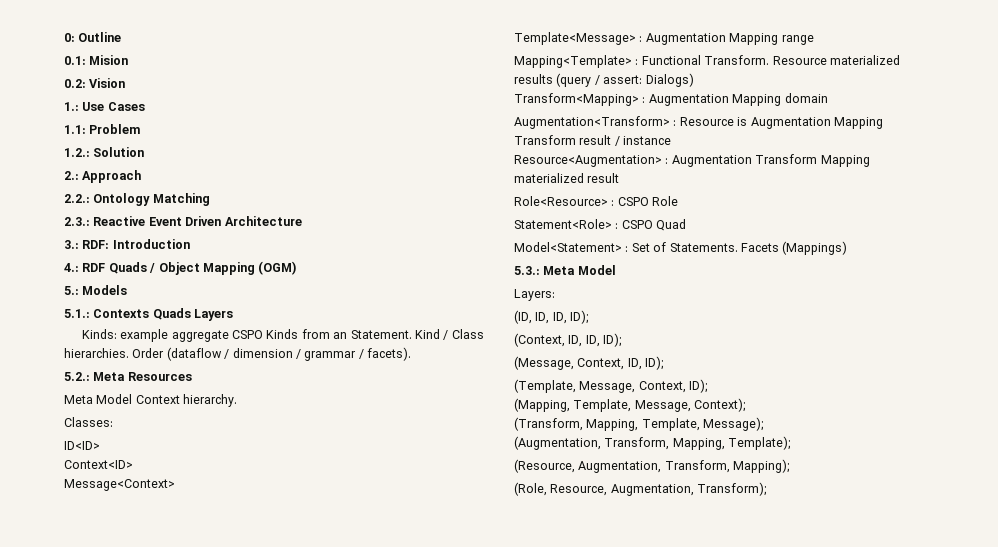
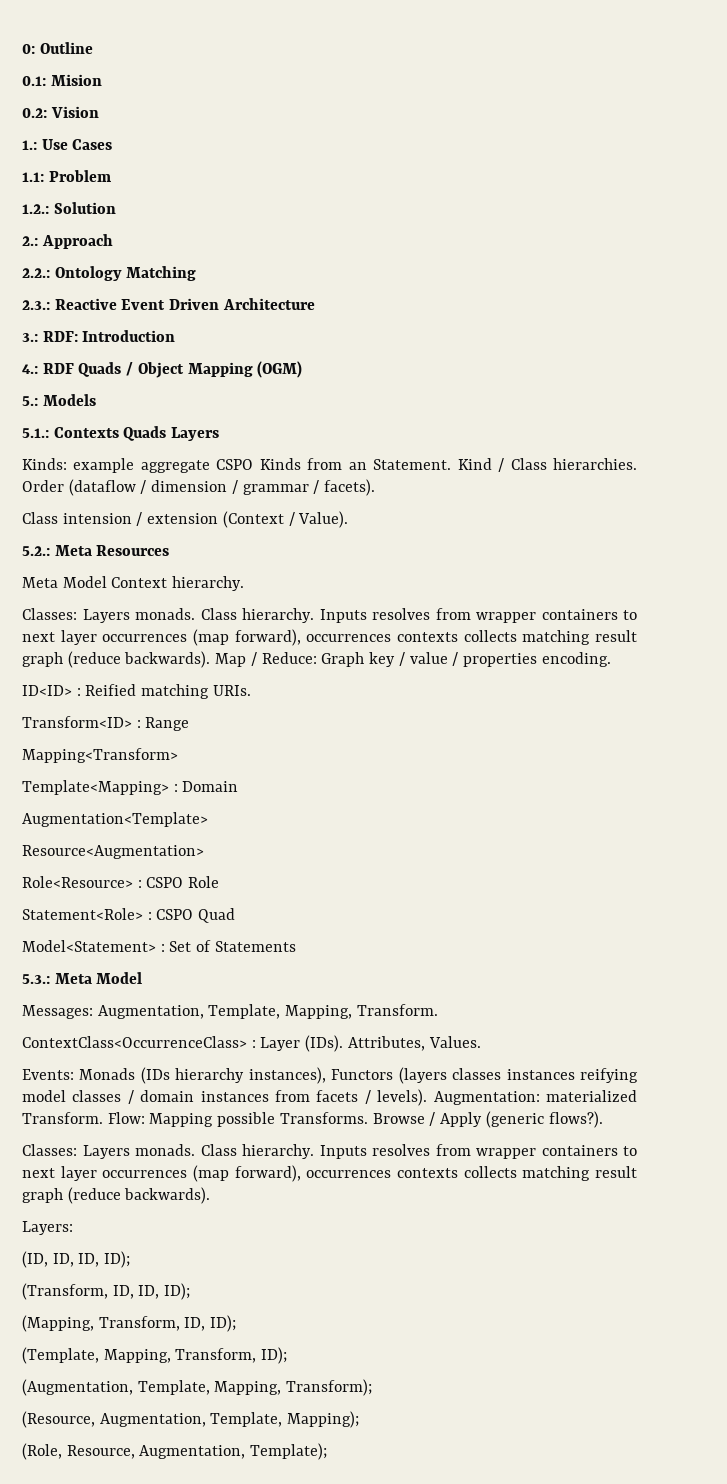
(411, 354) none -> [22,511,349,528] // Class intension / extension (Context / Value).
[64,441,100,450] [64,460,133,469] [64,479,175,491] [514,32,814,45] [514,55,900,68] [514,73,694,87] [514,93,828,106] [514,116,883,129] [514,135,672,146] [514,154,870,167] [514,173,620,183] // ID<ID> // Context<ID> // Message<Context> // Template<Message> : Augmentation Mapping range // Mapping<Template> : Functional Transform. Resource materialized results (query / assert: Dialogs) // Transform<Mapping> : Augmentation Mapping domain // Augmentation<Transform> : Resource is Augmentation Mapping Transform result / instance // Resource<Augmentation> : Augmentation Transform Mapping materialized result -> [82,608,637,623] [22,629,637,646] [22,651,611,668] [22,684,251,699] [22,716,190,731] [22,748,178,763] [22,780,239,795] [22,812,208,827] [22,845,204,859] Layers monads. Class hierarchy. Inputs resolves from wrapper containers to next layer occurrences (map forward), occurrences contexts collects matching result graph (reduce backwards). Map / Reduce: Graph key / value / properties encoding. // ID<ID> : Reified matching URIs. // Transform<ID> : Range // Mapping<Transform> // Template<Mapping> : Domain // Augmentation<Template> // Resource<Augmentation>
[669,241,848,255] Statements. Facets (Mappings) -> [214,941,296,952] Statements
(616, 270) none -> [22,1004,438,1019] [22,1035,481,1052] [22,1067,639,1084] [22,1089,637,1106] [22,1111,603,1128] [22,1144,637,1159] [22,1165,637,1182] [22,1187,211,1204] // Messages: Augmentation, Template, Mapping, Transform. // ContextClass<OccurrenceClass> : Layer (IDs). Attributes, Values. // Events: Monads (IDs hierarchy instances), Functors (layers classes instances reifying model classes / domain instances from facets / levels). Augmentation: materialized Transform. Flow: Mapping possible Transforms. Browse / Apply (generic flows?). // Classes: Layers monads. Class hierarchy. Inputs resolves from wrapper containers to next layer occurrences (map forward), occurrences contexts collects matching result graph (reduce backwards).
[514,333,622,347] [514,356,625,370] (Context, ID, ID, ID); // (Message, Context, -> [22,1283,191,1300] [22,1315,180,1332] (Transform, ID, ID, ID); // (Mapping, Transform,
[579,379,708,393] [514,398,746,412] [514,417,764,431] [514,436,791,450] Message, Context, ID); // (Mapping, Template, Message, Context); // (Transform, Mapping, Template, Message); // (Augmentation, Transform, Mapping, Template); -> [103,1347,288,1364] [22,1379,373,1396] Mapping, Transform, ID); // (Augmentation, Template, Mapping, Transform);
[664,460,730,473] Transform, -> [210,1412,283,1427] Template,
[697,482,767,496] Transform); -> [250,1443,328,1460] Template);

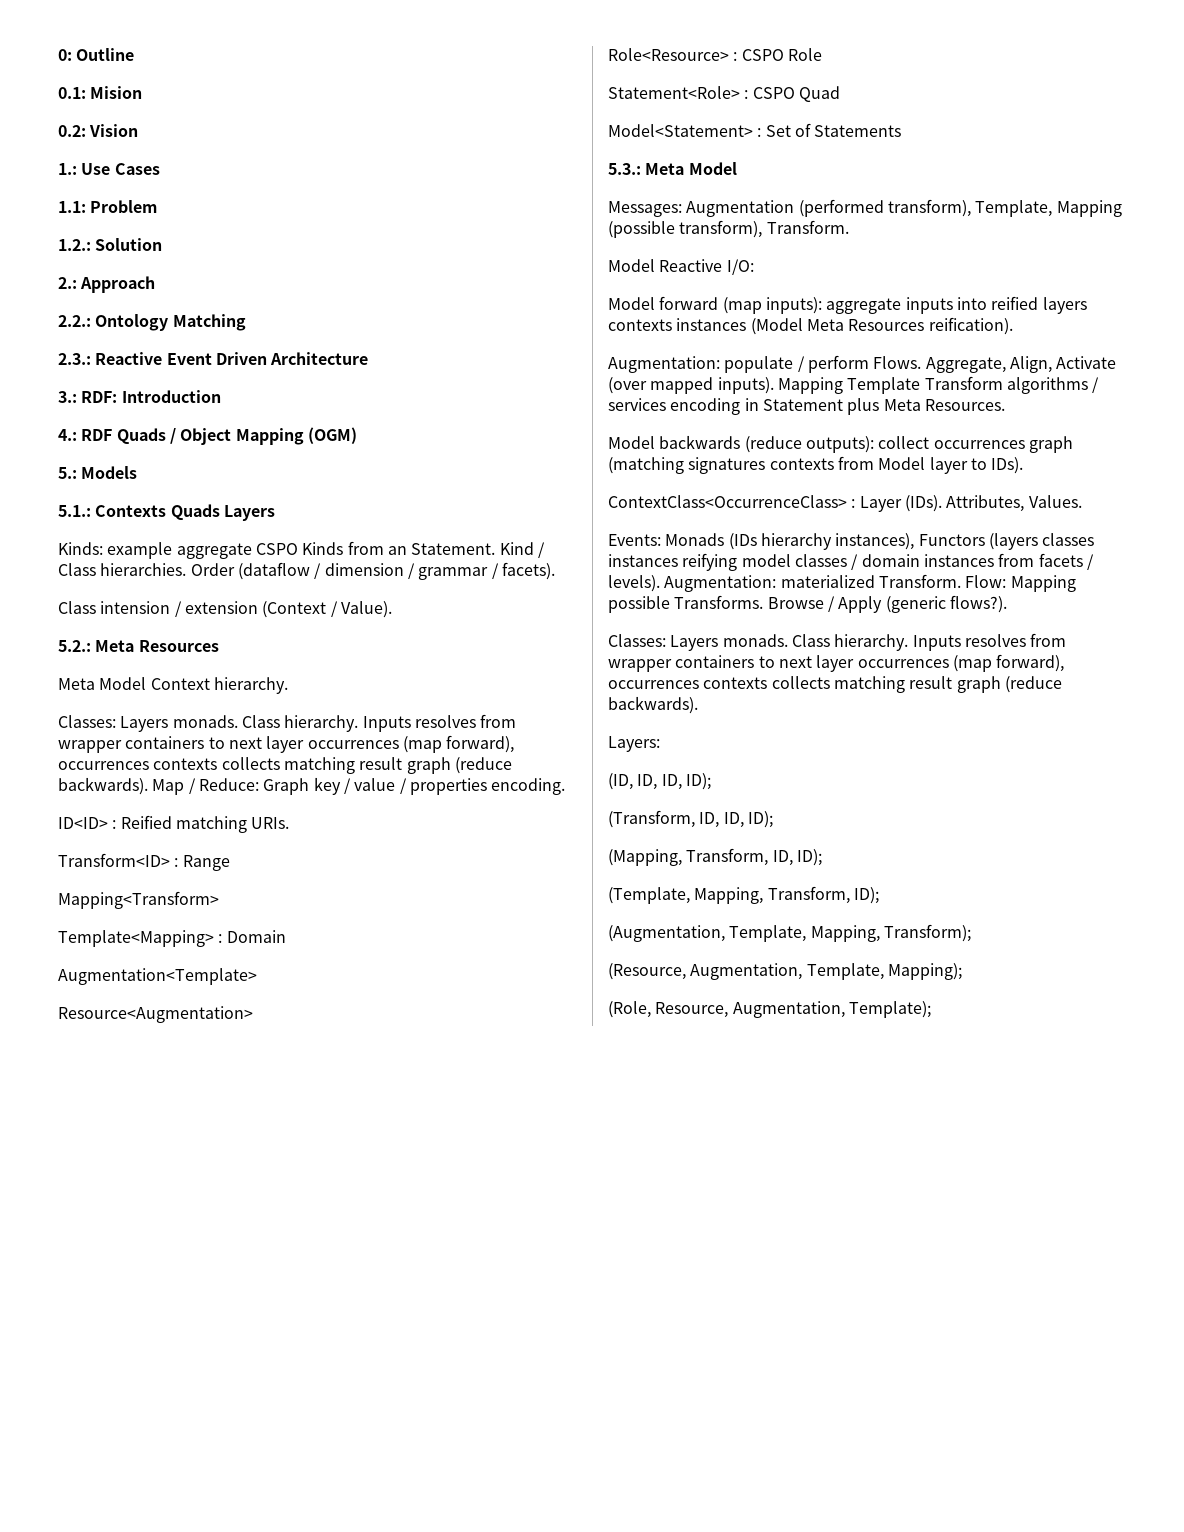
[97,1004,438,1019] Augmentation, Template, Mapping, Transform. -> [686,199,1122,217] [608,220,849,238] [608,259,754,275] [608,296,1087,314] [608,317,1013,335] [608,355,1117,373] [608,376,1100,394] [608,398,1005,415] [608,435,1073,453] [608,456,1024,474] Augmentation (performed transform), Template, Mapping (possible transform), Transform. // Model Reactive I/O: // Model forward (map inputs): aggregate inputs into reified layers contexts instances (Model Meta Resources reification). // Augmentation: populate / perform Flows. Aggregate, Align, Activate (over mapped inputs). Mapping Template Transform algorithms / services encoding in Statement plus Meta Resources. // Model backwards (reduce outputs): collect occurrences graph (matching signatures contexts from Model layer to IDs).

